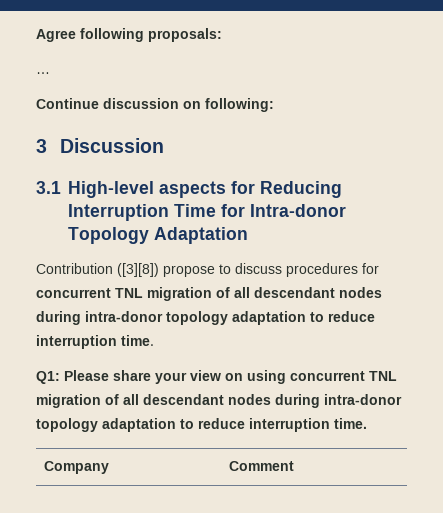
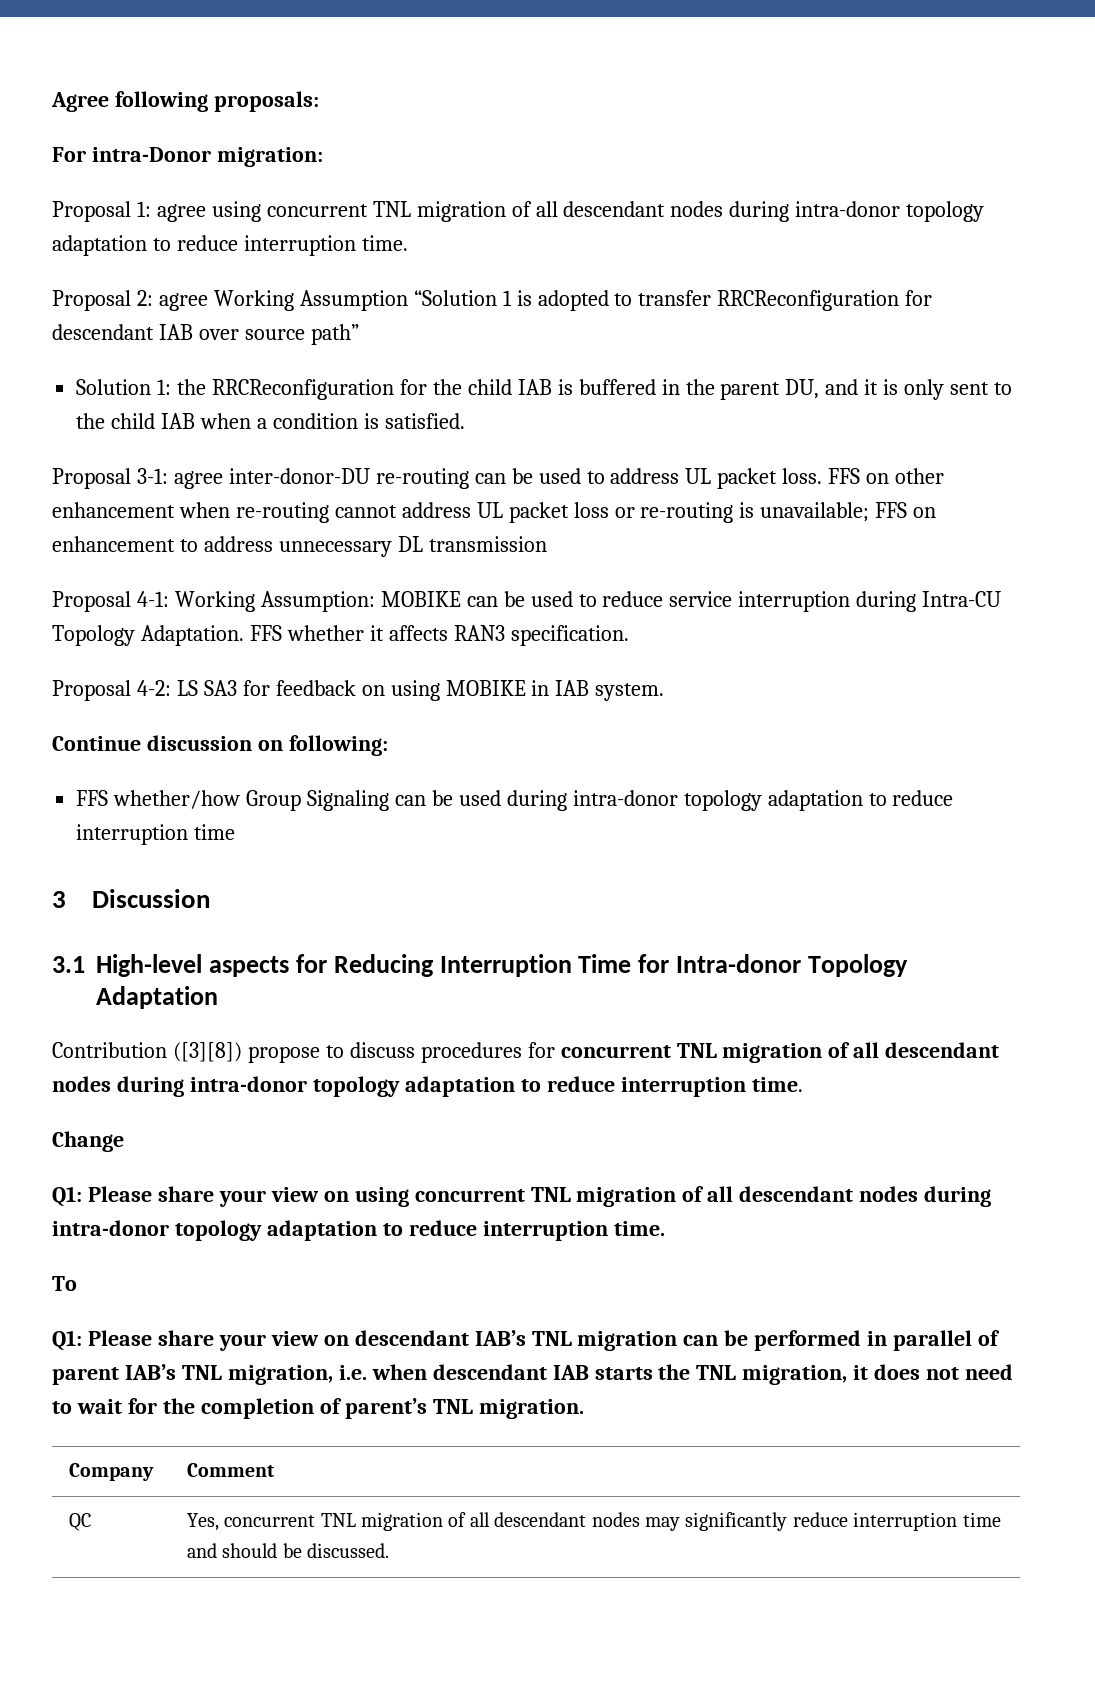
[36,72,50,74] [36,98,274,112] … // Continue discussion on following: -> [52,147,323,167] [52,201,985,222] [52,235,408,256] [52,290,933,311] [52,324,359,345] [76,379,1013,400] [76,413,465,429] [52,468,945,489] [52,502,937,523] [52,536,547,557] [52,591,1002,612] [52,625,629,646] [52,680,665,701] [52,735,388,756] [76,790,954,811] [76,824,236,845] For intra-Donor migration: // Proposal 1: agree using concurrent TNL migration of all descendant nodes during intra-donor topology adaptation to reduce interruption time. // Proposal 2: agree Working Assumption “Solution 1 is adopted to transfer RRCReconfiguration for descendant IAB over source path” // Solution 1: the RRCReconfiguration for the child IAB is buffered in the parent DU, and it is only sent to the child IAB when a condition is satisfied. // Proposal 3-1: agree inter-donor-DU re-routing can be used to address UL packet loss. FFS on other enhancement when re-routing cannot address UL packet loss or re-routing is unavailable; FFS on enhancement to address unnecessary DL transmission // Proposal 4-1: Working Assumption: MOBIKE can be used to reduce service interruption during Intra-CU Topology Adaptation. FFS whether it affects RAN3 specification. // Proposal 4-2: LS SA3 for feedback on using MOBIKE in IAB system. // Continue discussion on following: // FFS whether/how Group Signaling can be used during intra-donor topology adaptation to reduce interruption time
(154, 340) none -> [52,1131,124,1152] // Change
[44,461,110,474] [229,461,295,471] // Company | Comment -> [52,1276,77,1291] [52,1330,1001,1351] [52,1364,1014,1385] [52,1398,584,1419] [68,1463,154,1481] [186,1463,275,1477] [68,1513,91,1531] [186,1512,1001,1531] [186,1543,389,1558] // To // Q1: Please share your view on descendant IAB’s TNL migration can be performed in parallel of parent IAB’s TNL migration, i.e. when descendant IAB starts the TNL migration, it does not need to wait for the completion of parent’s TNL migration. // Company | Comment // QC | Yes, concurrent TNL migration of all descendant nodes may significantly reduce interruption time and should be discussed.

